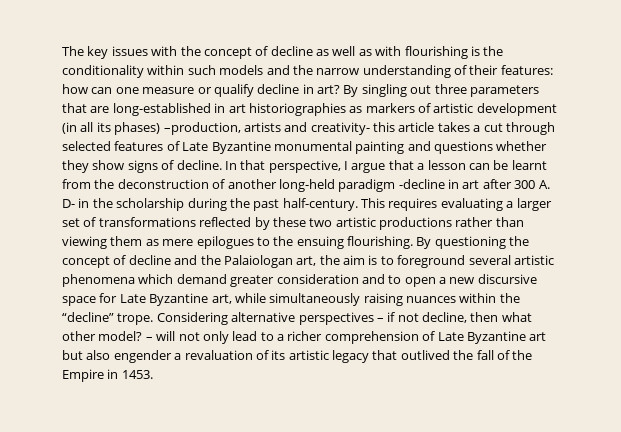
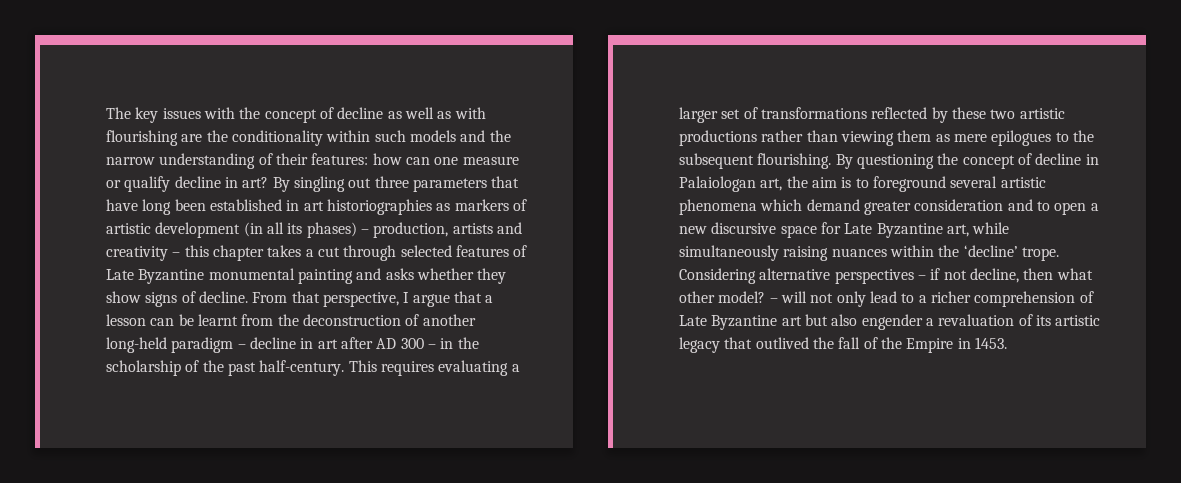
[470,46,480,56] is -> [181,134,203,142] are
[90,103,211,116] are long-established -> [106,199,282,215] have long been established
[163,122,435,135] –production, artists and creativity- this article -> [360,222,522,238] [106,245,264,261] – production, artists and creativity – this chapter
[434,141,493,154] questions -> [385,268,414,280] asks
[224,161,237,170] In -> [252,292,288,303] From
[398,179,445,189] -decline -> [237,337,296,349] – decline
[514,180,550,189] [62,199,75,208] 300 A. D- -> [376,338,436,349] AD 300 –
[187,198,227,211] during -> [185,360,200,372] of
[296,236,344,249] ensuing -> [679,153,754,169] subsequent
[174,255,221,265] and the -> [1085,154,1099,165] in
[62,312,114,322] “decline” -> [963,245,1018,257] ‘decline’

